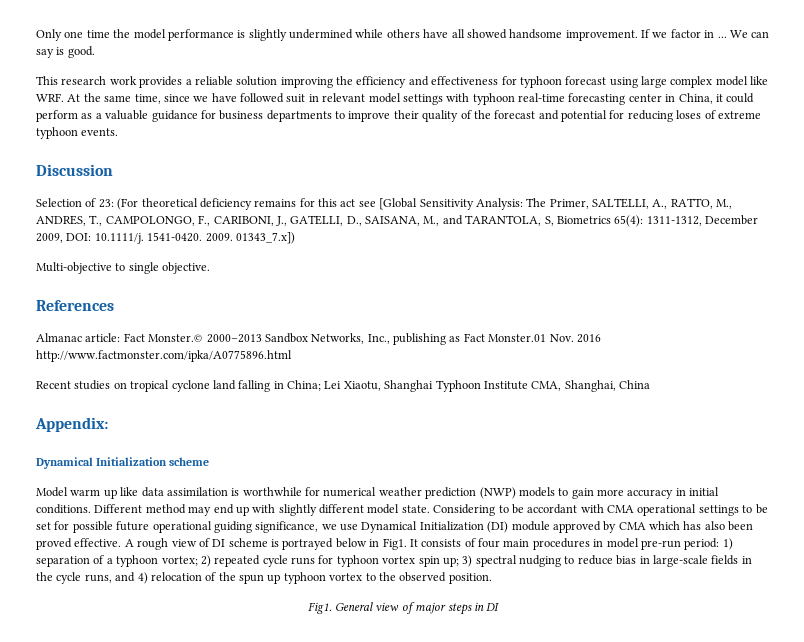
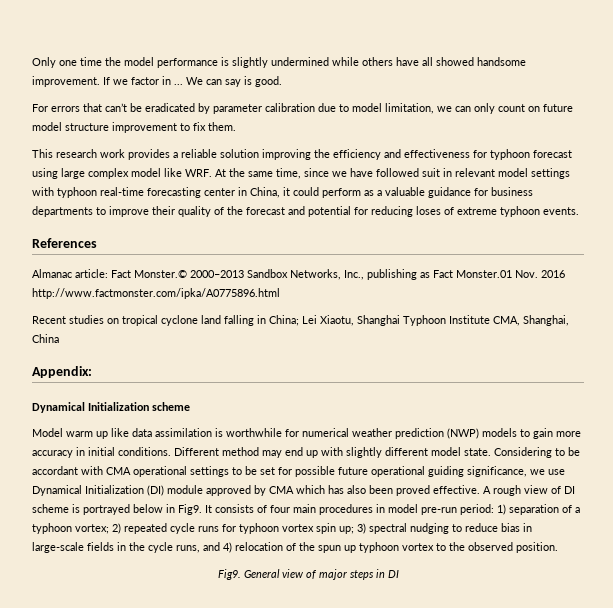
(95, 52) none -> [32,103,573,114] [32,122,236,133] // For errors that can’t be eradicated by parameter calibration due to model limitation, we can only count on future model structure improvement to fix them.
[36,164,113,176] [36,198,733,210] [36,215,758,227] [36,232,295,244] [36,262,211,274] // Discussion // Selection of 23: (For theoretical deficiency remains for this act see [Global Sensitivity Analysis: The Primer, SALTELLI, A., RATTO, M., ANDRES, T., CAMPOLONGO, F., CARIBONI, J., GATELLI, D., SAISANA, M., and TARANTOLA, S, Biometrics 65(4): 1311-1312, December 2009, DOI: 10.1111/j. 1541-0420. 2009. 01343_7.x]) // Multi-objective to single objective. -> (579, 211) none
[382,538,407,550] Fig1. -> [178,504,202,515] Fig9.
[307,602,332,614] Fig1. -> [217,569,241,580] Fig9.

